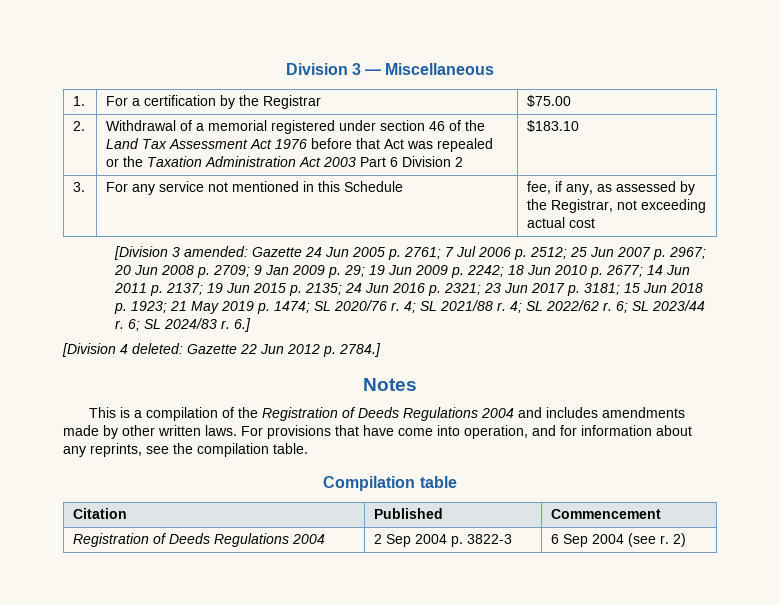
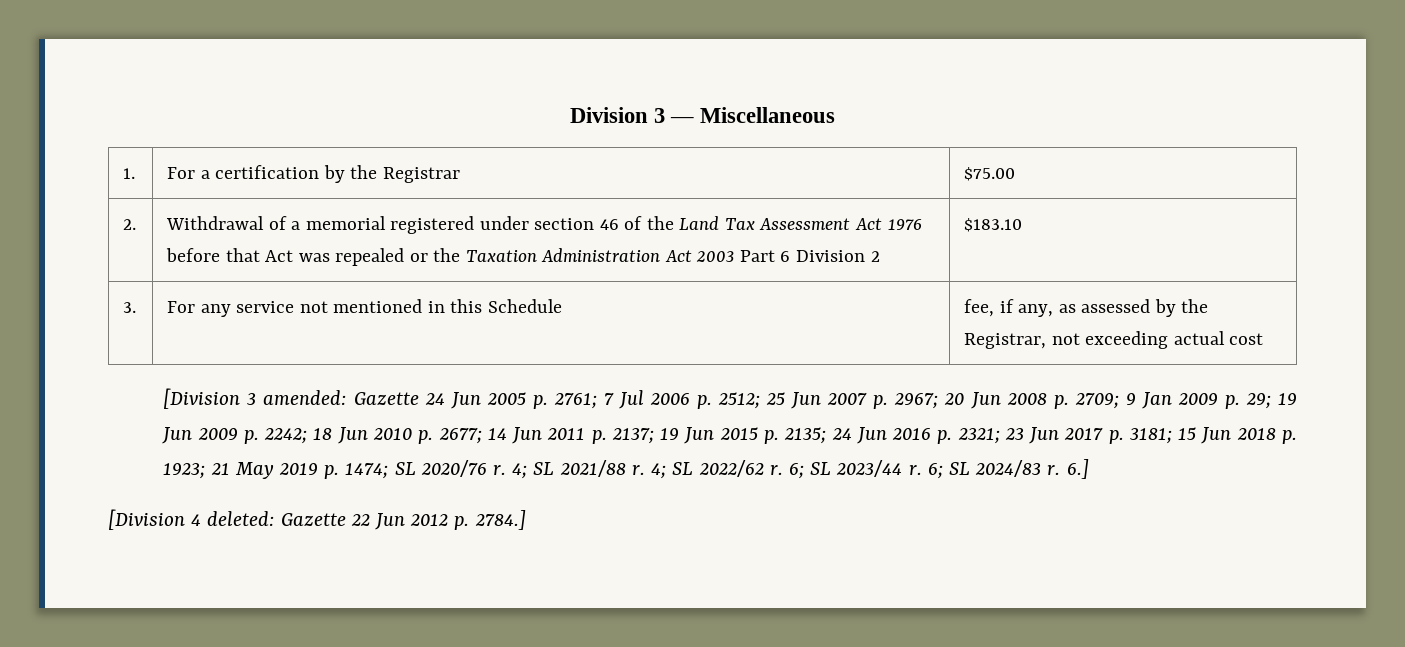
[363,378,417,391] [88,407,685,421] [63,425,692,439] [63,443,308,457] [323,476,457,491] [73,508,128,519] [374,508,444,519] [551,509,662,519] [73,533,326,547] [374,534,513,547] [551,533,687,547] // Notes // This is a compilation of the Registration of Deeds Regulations 2004 and includes amendments made by other written laws. For provisions that have come into operation, and for information about any reprints, see the compilation table. // Compilation table // Citation | Published | Commencement // Registration of Deeds Regulations 2004 | 2 Sep 2004 p. 3822-3 | 6 Sep 2004 (see r. 2) -> (526, 520) none

